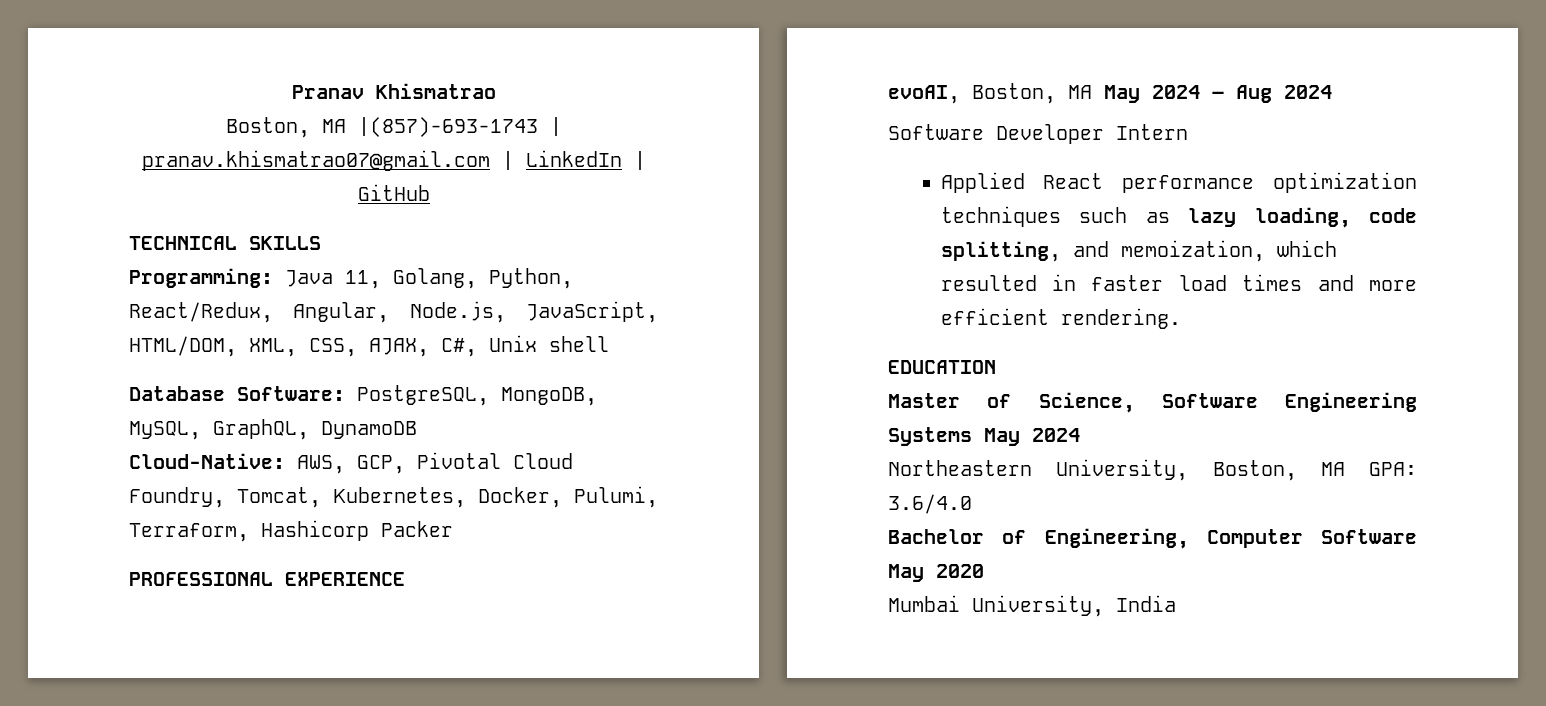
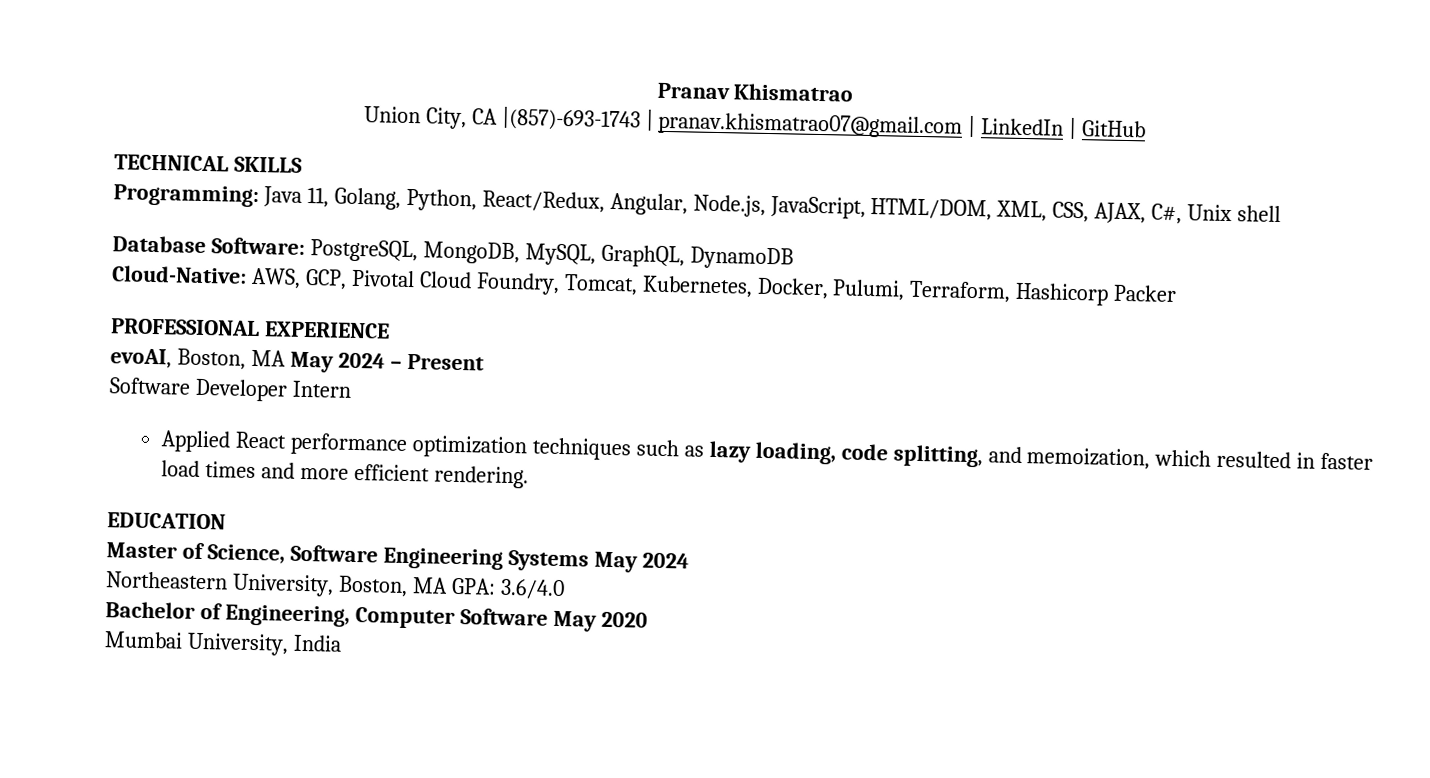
[225,117,346,138] Boston, MA -> [363,106,498,130] Union City, CA
[1236,85,1332,103] Aug 2024 -> [406,353,484,371] Present

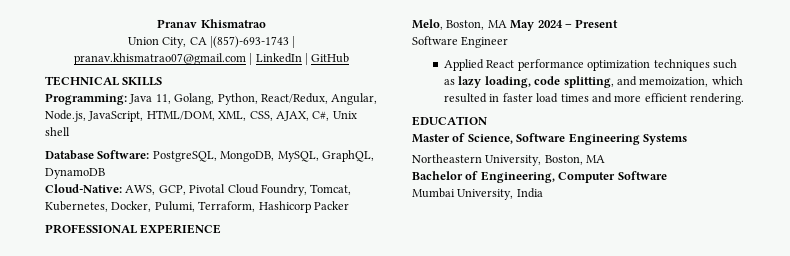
[110,348,172,369] evoAI, -> [412,19,443,30] Melo,
[194,378,352,402] Developer Intern -> [461,36,509,48] Engineer
[593,551,689,573] May 2024 -> (687, 139) none
[450,577,565,600] GPA: 3.6/4.0 -> (606, 159) none
[552,610,648,632] May 2020 -> (667, 175) none

